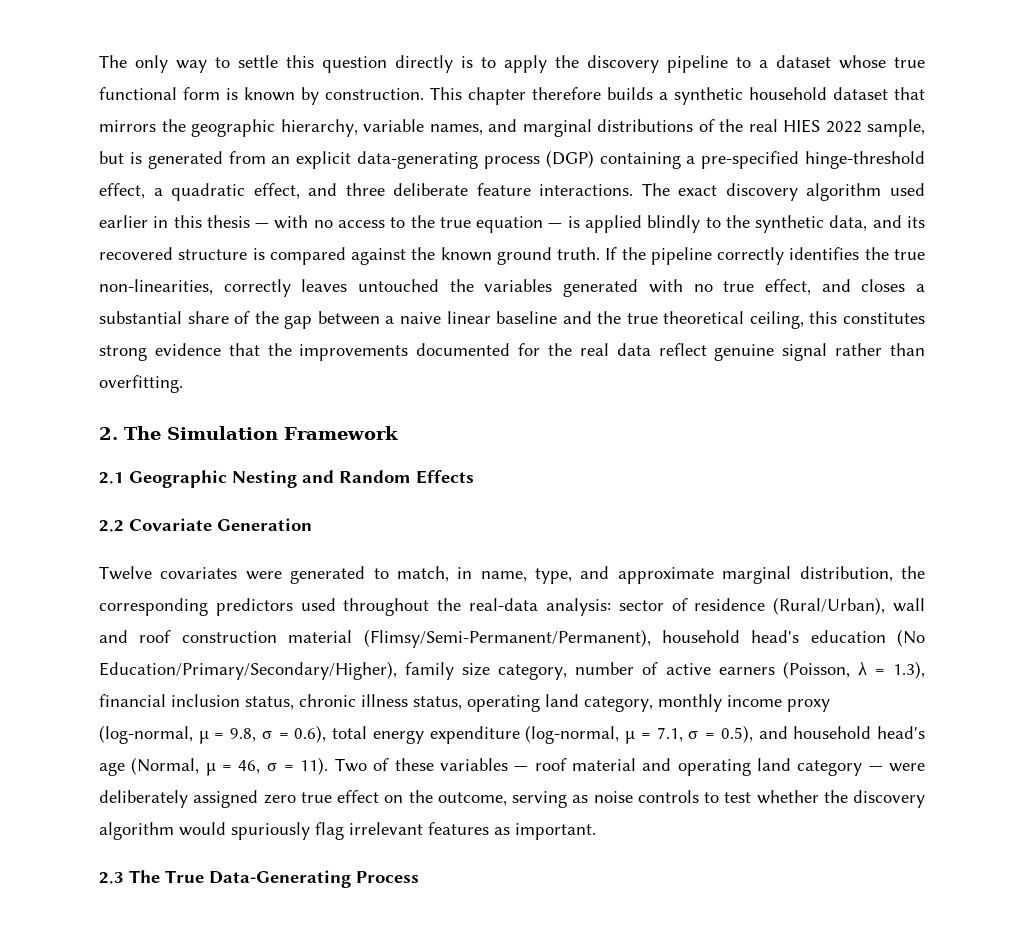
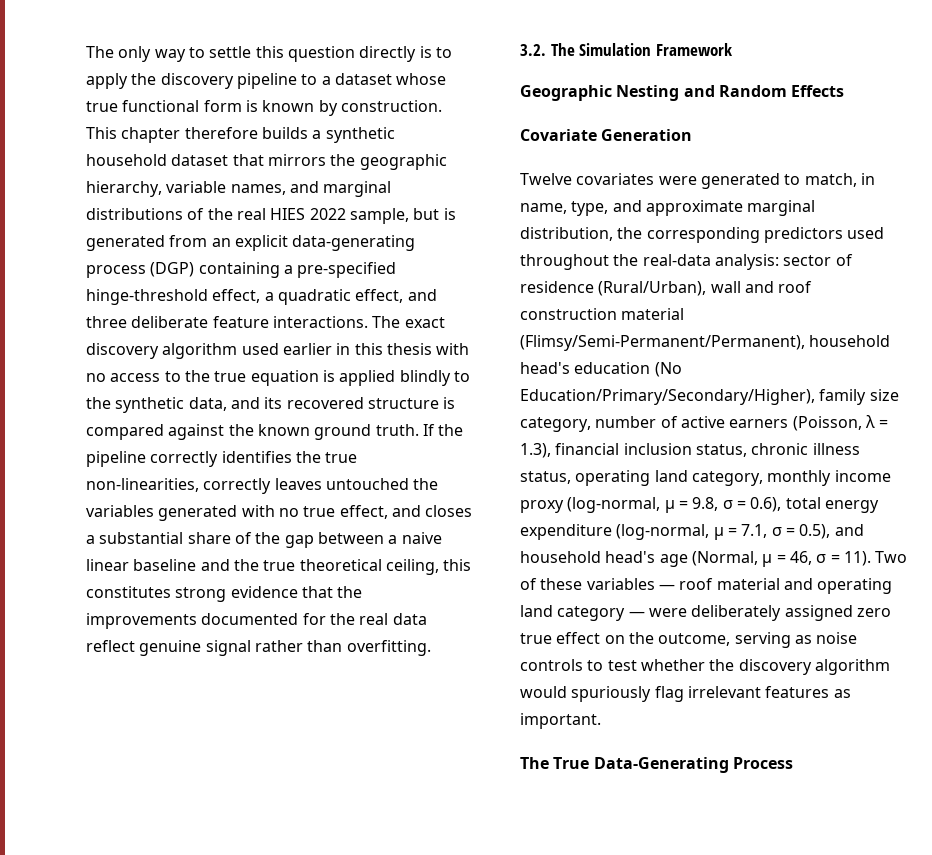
[255,223,270,228] — -> (432, 349) none
[548,223,563,228] — -> (319, 378) none
[99,427,118,440] 2. -> [520,44,546,56] 3.2.
[99,472,124,484] 2.1 -> (732, 49) none
[99,520,124,532] 2.2 -> (845, 91) none
[99,872,124,884] 2.3 -> (601, 721) none

